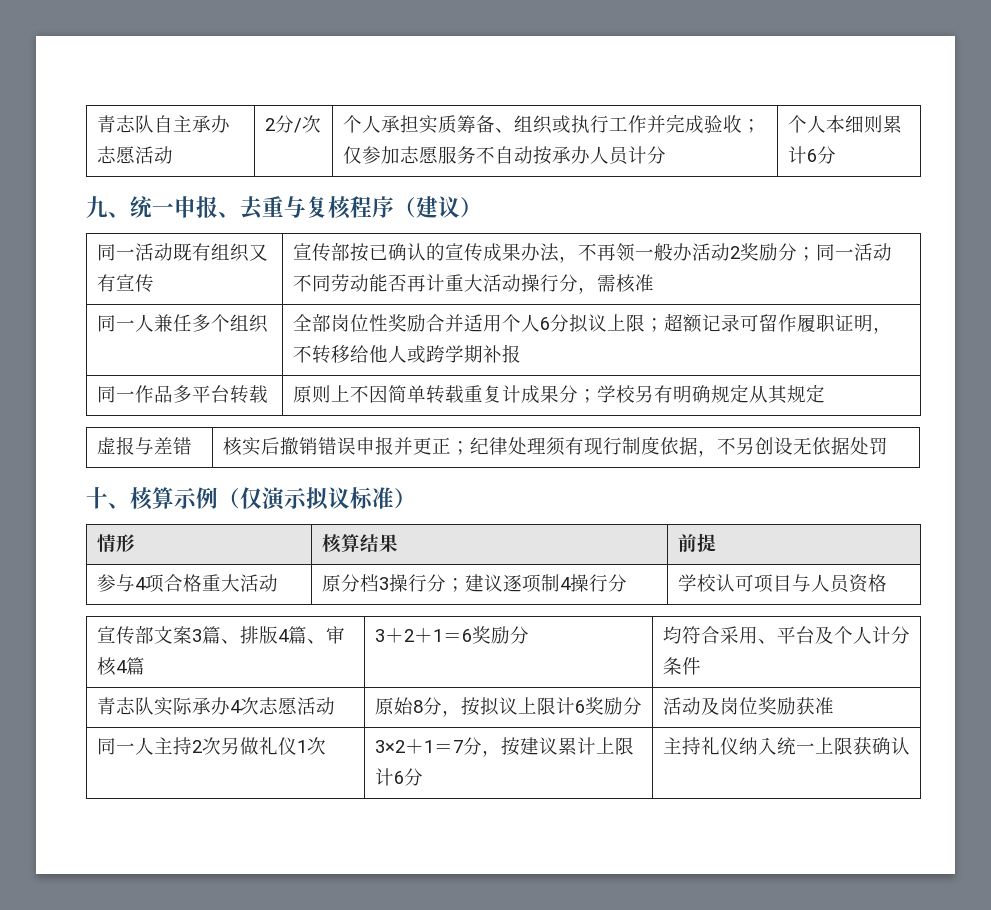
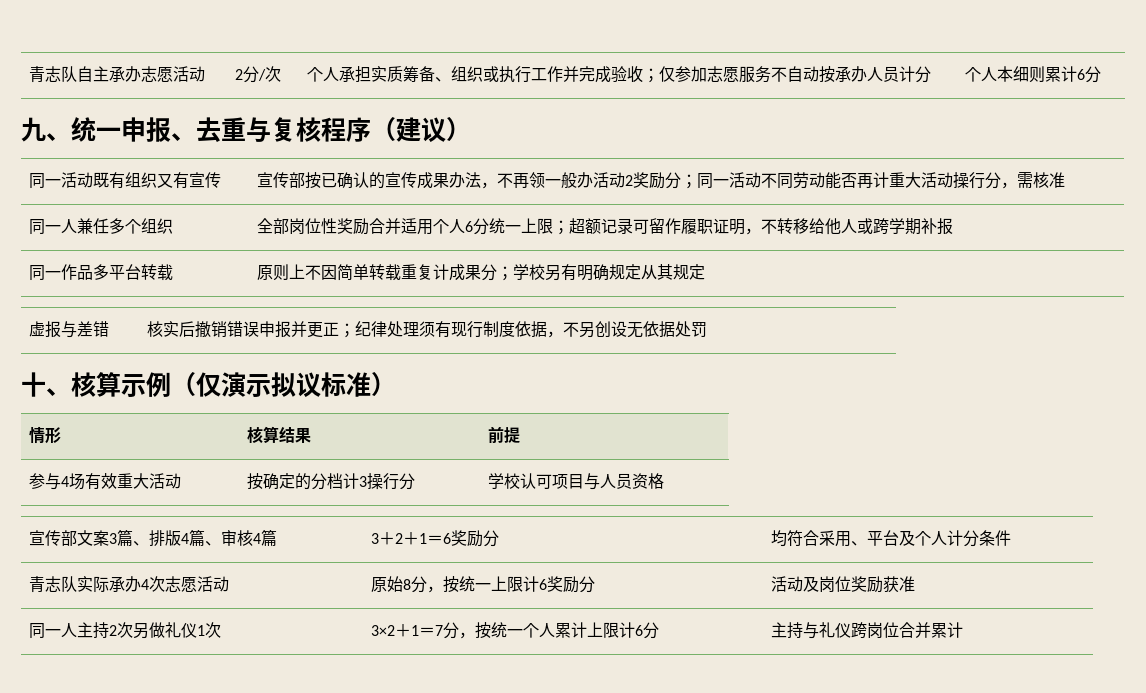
[568,314,607,333] 拟议 -> [488,218,521,234] 统一
[144,574,202,593] 项合格 -> [68,473,117,490] 场有效
[321,574,379,592] 原分档 -> [246,473,359,490] 按确定的分档计
[445,574,627,593] ；建议逐项制4操行分 -> (415, 481) none
[479,697,518,716] 拟议 -> [458,576,491,592] 统一
[519,737,558,755] 建议 -> [490,622,555,638] 统一个人
[700,737,910,755] 礼仪纳入统一上限获确认 -> [802,622,963,639] 与礼仪跨岗位合并累计

